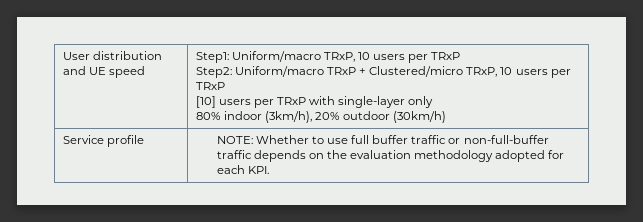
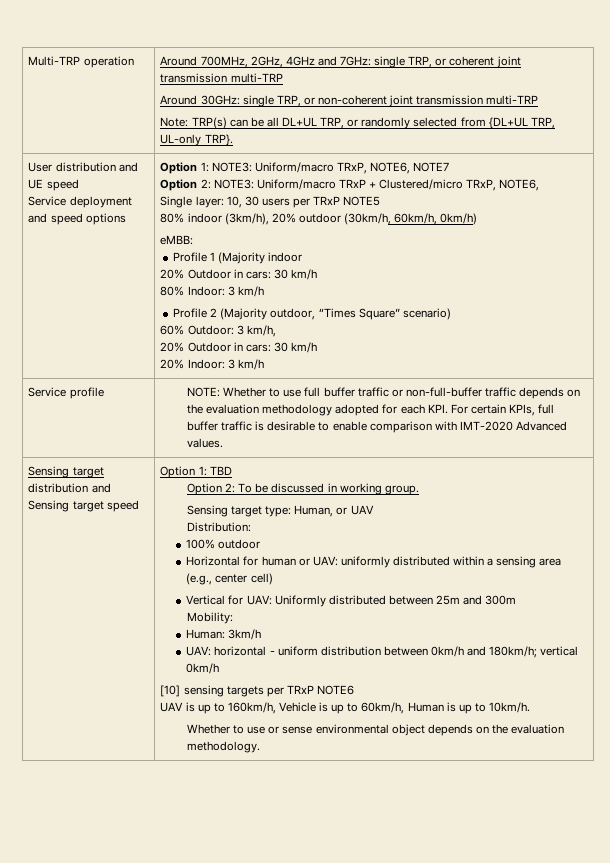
(62, 56) none -> [28,56,134,68] [160,56,521,68] [160,73,283,83] [160,95,539,107] [160,117,555,129] [160,134,233,146] Multi-TRP operation | Around 700MHz, 2GHz, 4GHz and 7GHz: single TRP, or coherent joint transmission multi-TRP // Around 30GHz: single TRP, or non-coherent joint transmission multi-TRP // Note: TRP(s) can be all DL+UL TRP, or randomly selected from {DL+UL TRP, UL-only TRP}. //
[195,51,461,63] [195,67,232,78] | Step1: Uniform/macro TRxP, 10 users per TRxP // Step2: -> [28,196,132,208] [28,213,126,225] [160,162,450,174] [160,179,254,191] // Service deployment and speed options | Option 1: NOTE3: Uniform/macro TRxP, NOTE6, NOTE7 // Option 2: NOTE3:
[500,67,571,78] [195,82,225,90] [195,96,434,108] 10 users per TRxP // [10] users per TRxP with single-layer only -> [499,179,540,191] [160,196,381,208] NOTE6, // Single layer: 10, 30 users per TRxP NOTE5
[393,111,447,123] (30km/h) -> [343,213,478,225] [160,235,194,245] [173,252,303,264] [160,269,317,280] [160,286,264,297] [173,308,451,320] [160,325,276,337] [160,342,317,353] [160,359,264,370] (30km/h, 60km/h, 0km/h) // eMBB: // Profile 1 (Majority indoor // 20% Outdoor in cars: 30 km/h // 80% Indoor: 3 km/h // Profile 2 (Majority outdoor, “Times Square” scenario) // 60% Outdoor: 3 km/h, // 20% Outdoor in cars: 30 km/h // 20% Indoor: 3 km/h
(269, 170) none -> [450,404,555,416] [187,421,567,433] [187,438,224,448] [28,466,104,478] [28,483,111,493] [28,500,139,512] [160,466,232,478] [187,483,419,495] [187,505,374,517] [187,522,252,532] [186,539,261,549] [186,556,562,568] [186,573,273,585] [186,595,517,607] [187,612,234,624] [186,629,262,640] [186,646,579,658] [186,663,220,674] [160,685,354,697] [160,702,530,714] [187,724,565,736] [187,741,261,753] For certain KPIs, full buffer traffic is desirable to enable comparison with IMT-2020 Advanced values. // Sensing target distribution and Sensing target speed | Option 1: TBD // Option 2: To be discussed in working group. // Sensing target type: Human, or UAV // Distribution: // 100% outdoor // Horizontal for human or UAV: uniformly distributed within a sensing area (e.g., center cell) // Vertical for UAV: Uniformly distributed between 25m and 300m // Mobility: // Human: 3km/h // UAV: horizontal - uniform distribution between 0km/h and 180km/h; vertical 0km/h // [10] sensing targets per TRxP NOTE6 // UAV is up to 160km/h, Vehicle is up to 60km/h, Human is up to 10km/h. // Whether to use or sense environmental object depends on the evaluation methodology.

